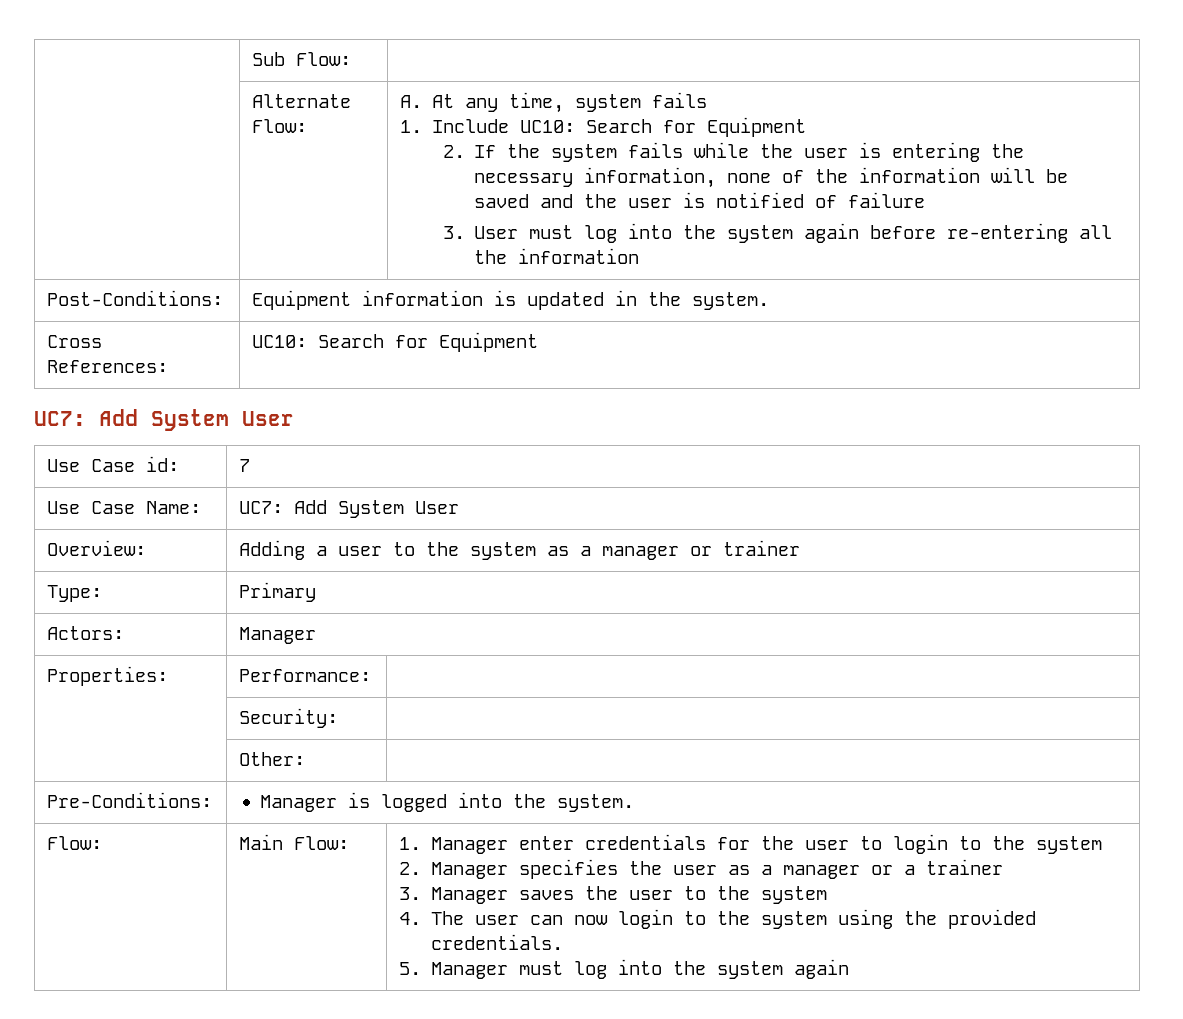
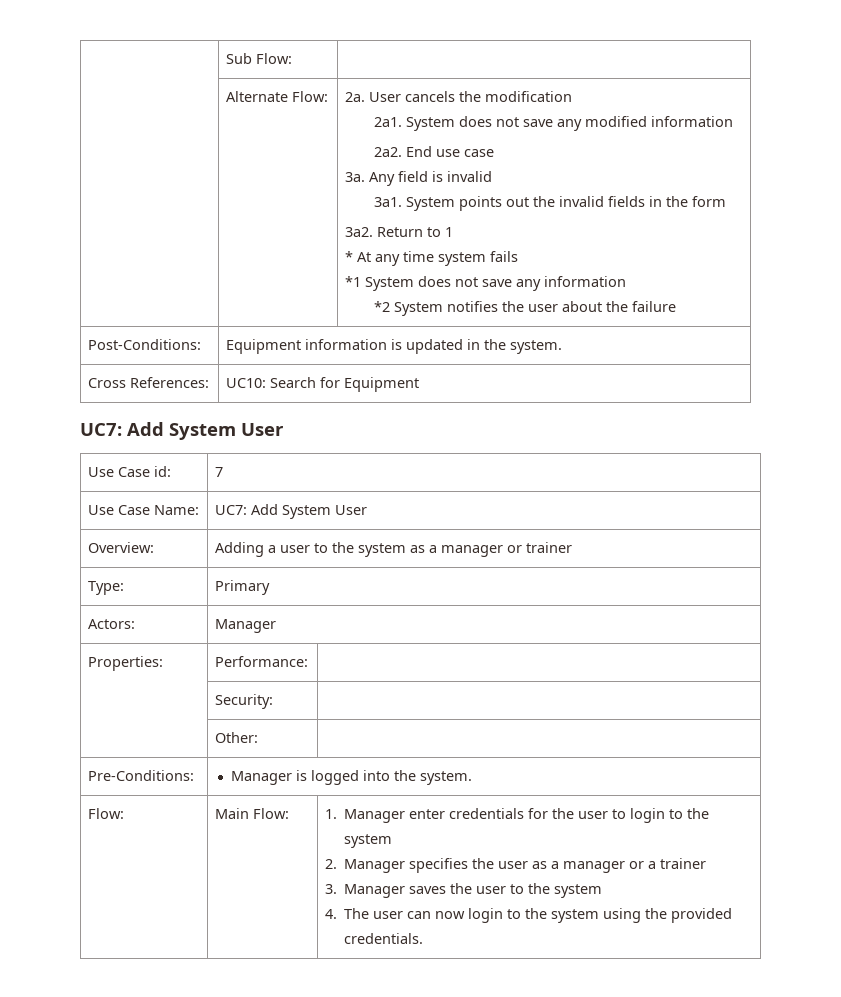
[400,95,423,108] A. -> [344,91,572,102] [374,116,734,131] [374,146,495,157] [344,171,492,186] [374,196,727,211] [344,227,453,237] [344,251,353,262] 2a. User cancels the modification // 2a1. System does not save any modified information // 2a2. End use case // 3a. Any field is invalid // 3a1. System points out the invalid fields in the form // 3a2. Return to 1 // *
[508,92,564,113] time, -> [402,251,434,262] time
[400,117,806,137] [443,142,1025,162] [474,167,1069,188] [474,192,926,208] [443,223,1113,243] [474,248,640,264] 1. Include UC10: Search for Equipment // 2. If the system fails while the user is entering the necessary information, none of the information will be saved and the user is notified of failure // 3. User must log into the system again before re-entering all the information -> [344,276,626,291] [374,301,677,316] *1 System does not save any information // *2 System notifies the user about the failure
[399,959,849,979] // 5. Manager must log into the system again -> (423, 938) none

